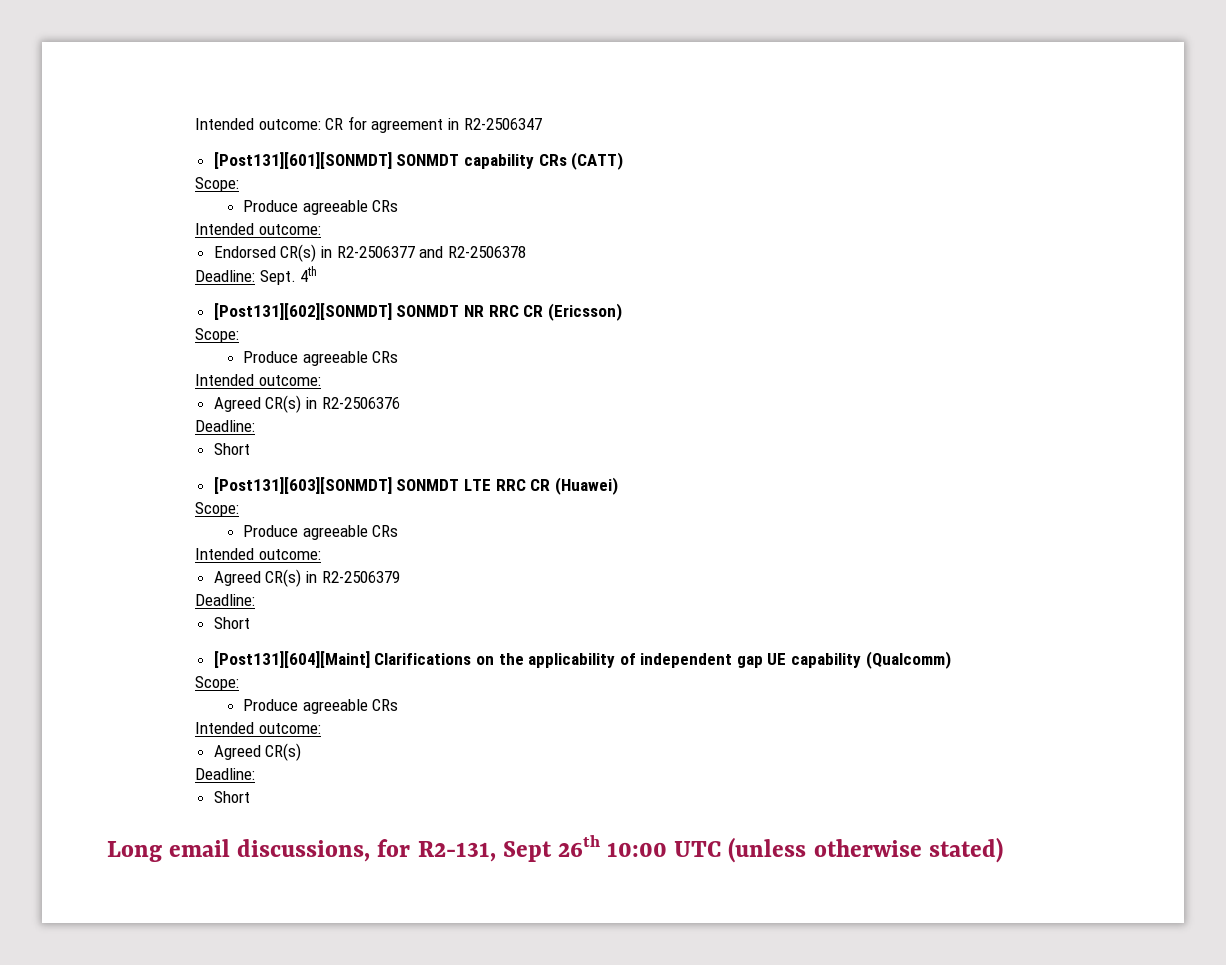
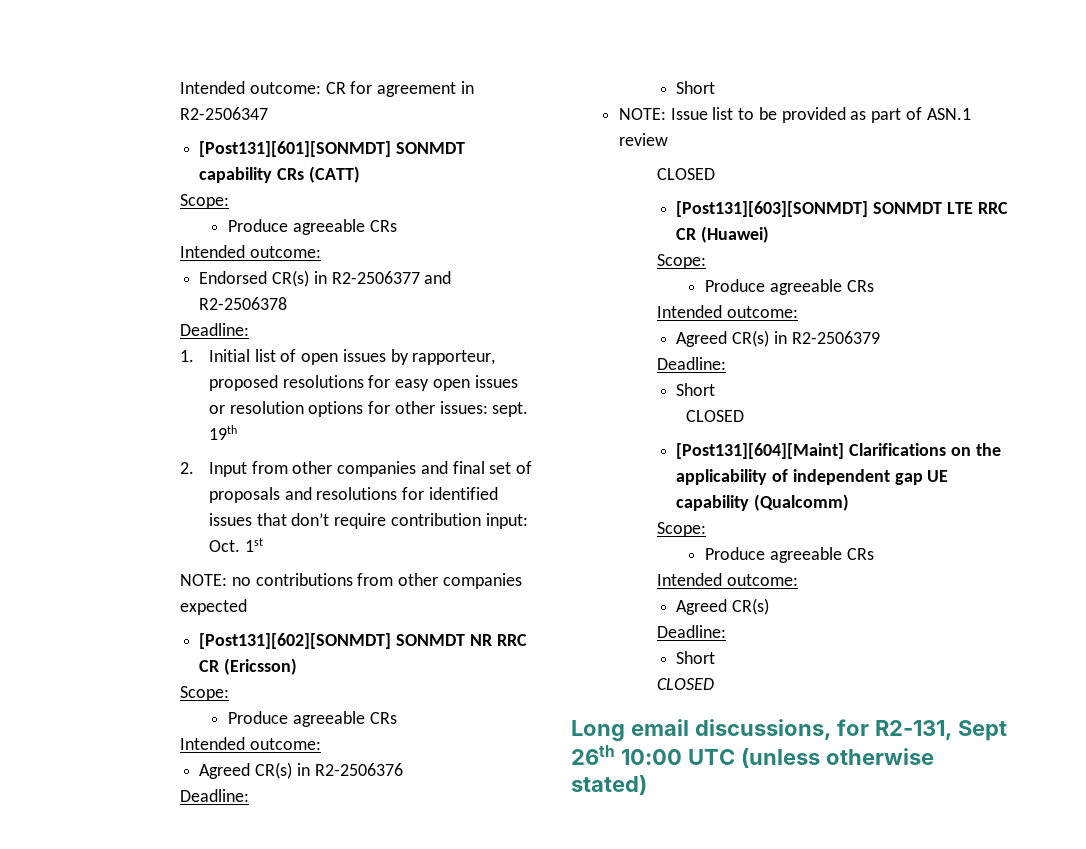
[259,266,318,285] Sept. 4th -> [180,349,496,365] [208,375,518,391] [208,401,529,417] [208,425,237,440] [180,461,532,477] [208,487,498,503] [208,513,528,529] [208,538,263,552] [180,573,522,589] [180,599,248,615] // 1. Initial list of open issues by rapporteur, proposed resolutions for easy open issues or resolution options for other issues: sept. 19th // 2. Input from other companies and final set of proposals and resolutions for identified issues that don’t require contribution input: Oct. 1st // NOTE: no contributions from other companies expected
(250, 449) none -> [618,107,971,123] [618,133,668,146] [657,168,716,180] // NOTE: Issue list to be provided as part of ASN.1 review // CLOSED
(250, 623) none -> [685,410,744,422] // CLOSED
(250, 797) none -> [657,678,715,690] // CLOSED

